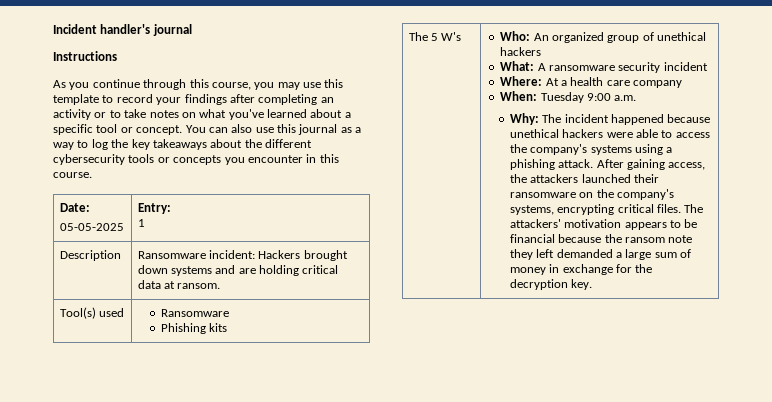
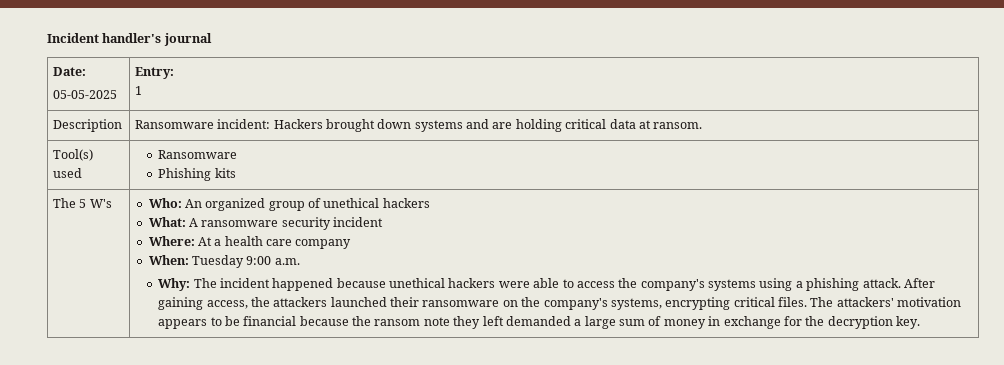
[53,51,117,61] [53,79,344,90] [53,94,334,105] [53,109,351,120] [53,124,362,135] [53,139,312,150] [53,154,339,165] [53,172,92,178] // Instructions // As you continue through this course, you may use this template to record your findings after completing an activity or to take notes on what you've learned about a specific tool or concept. You can also use this journal as a way to log the key takeaways about the different cybersecurity tools or concepts you encounter in this course. -> (212, 39) none

